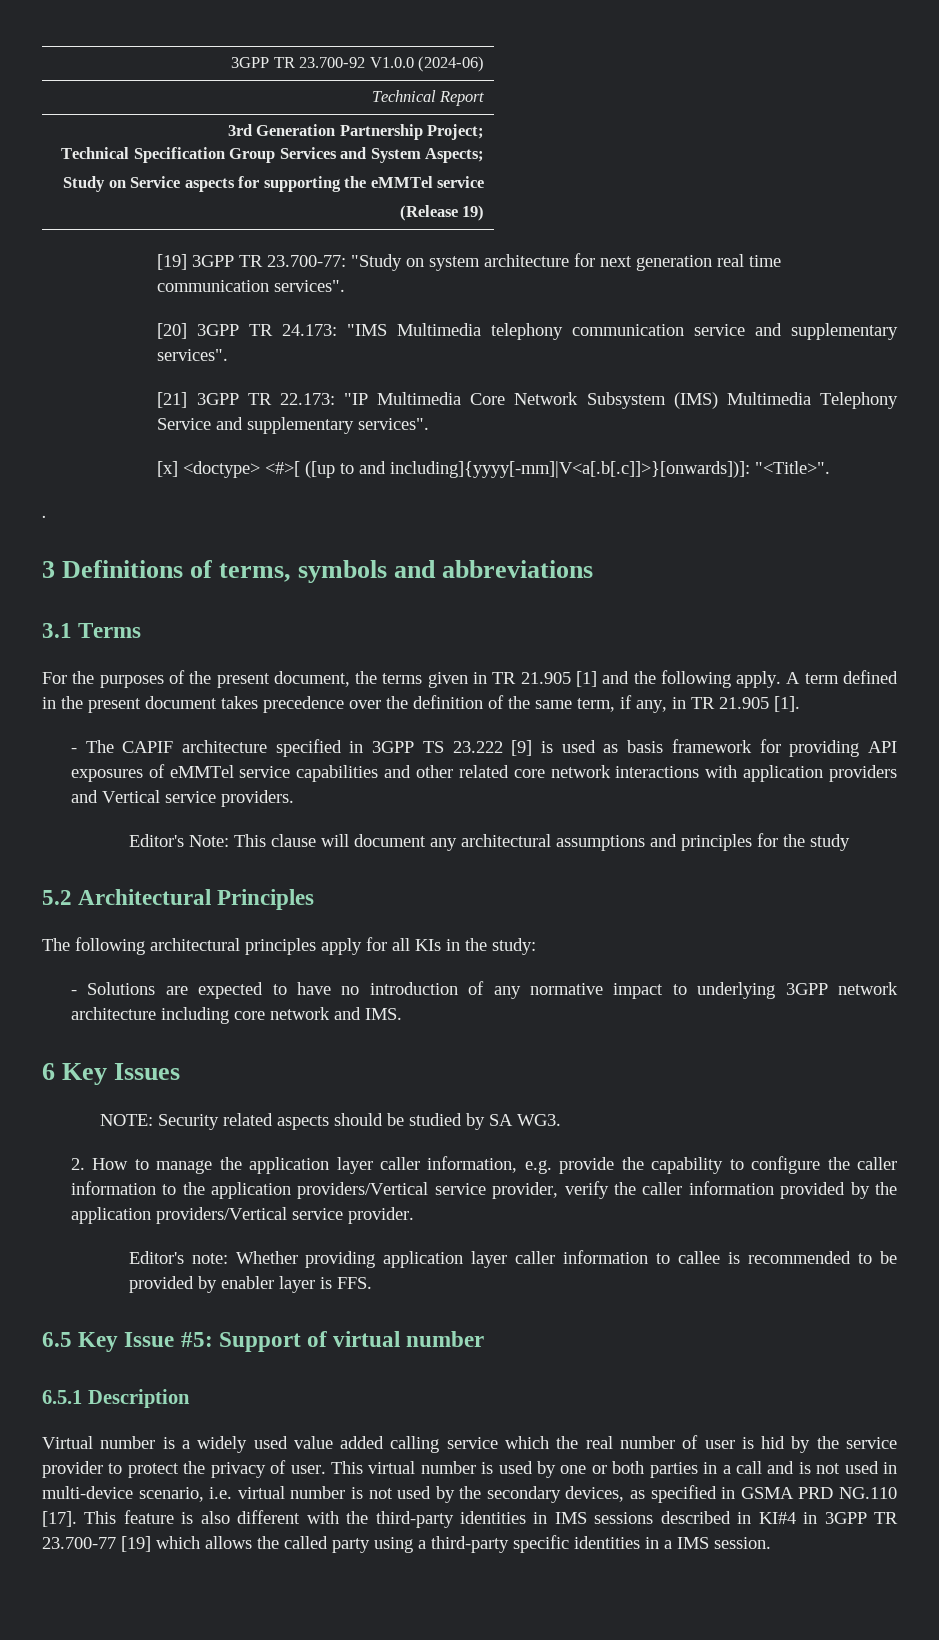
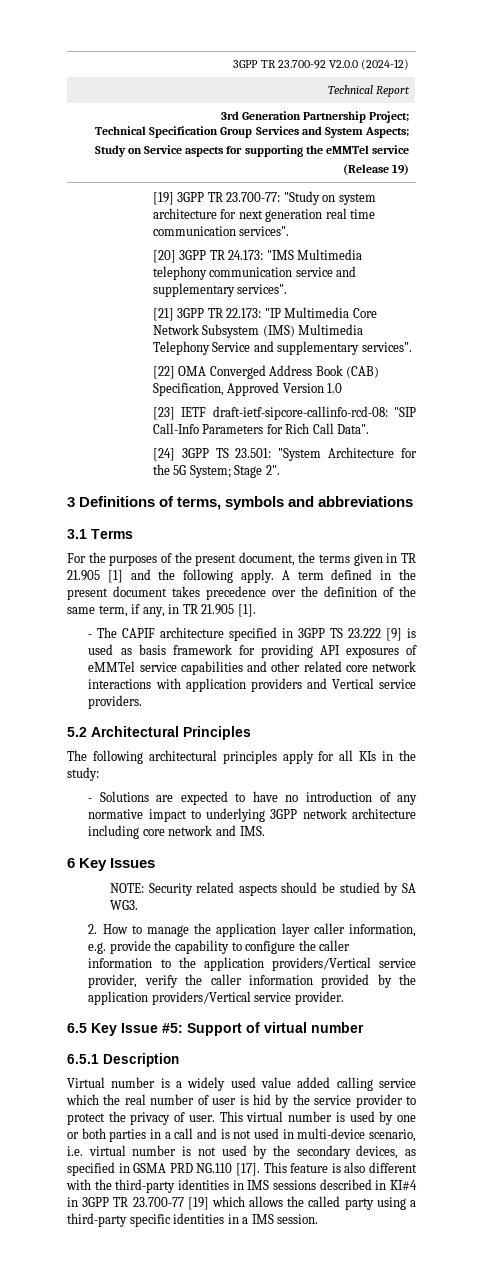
[369,56,485,72] V1.0.0 (2024-06) -> [328,59,409,70] V2.0.0 (2024-12)
[157,461,831,478] [42,515,47,518] [x] <doctype> <#>[ ([up to and including]{yyyy[-mm]|V<a[.b[.c]]>}[onwards])]: "<Title>". // . -> [152,365,380,379] [152,382,343,396] [152,406,417,420] [152,423,370,434] [152,447,418,461] [152,464,280,478] [22] OMA Converged Address Book (CAB) Specification, Approved Version 1.0 // [23] IETF draft-ietf-sipcore-callinfo-rcd-08: "SIP Call-Info Parameters for Rich Call Data". // [24] 3GPP TS 23.501: "System Architecture for the 5G System; Stage 2".
[128,833,850,851] // Editor's Note: This clause will document any architectural assumptions and principles for the study -> (143, 702) none
[128,1250,897,1268] [128,1276,372,1293] // Editor's note: Whether providing application layer caller information to callee is recommended to be provided by enabler layer is FFS. -> (344, 998) none

